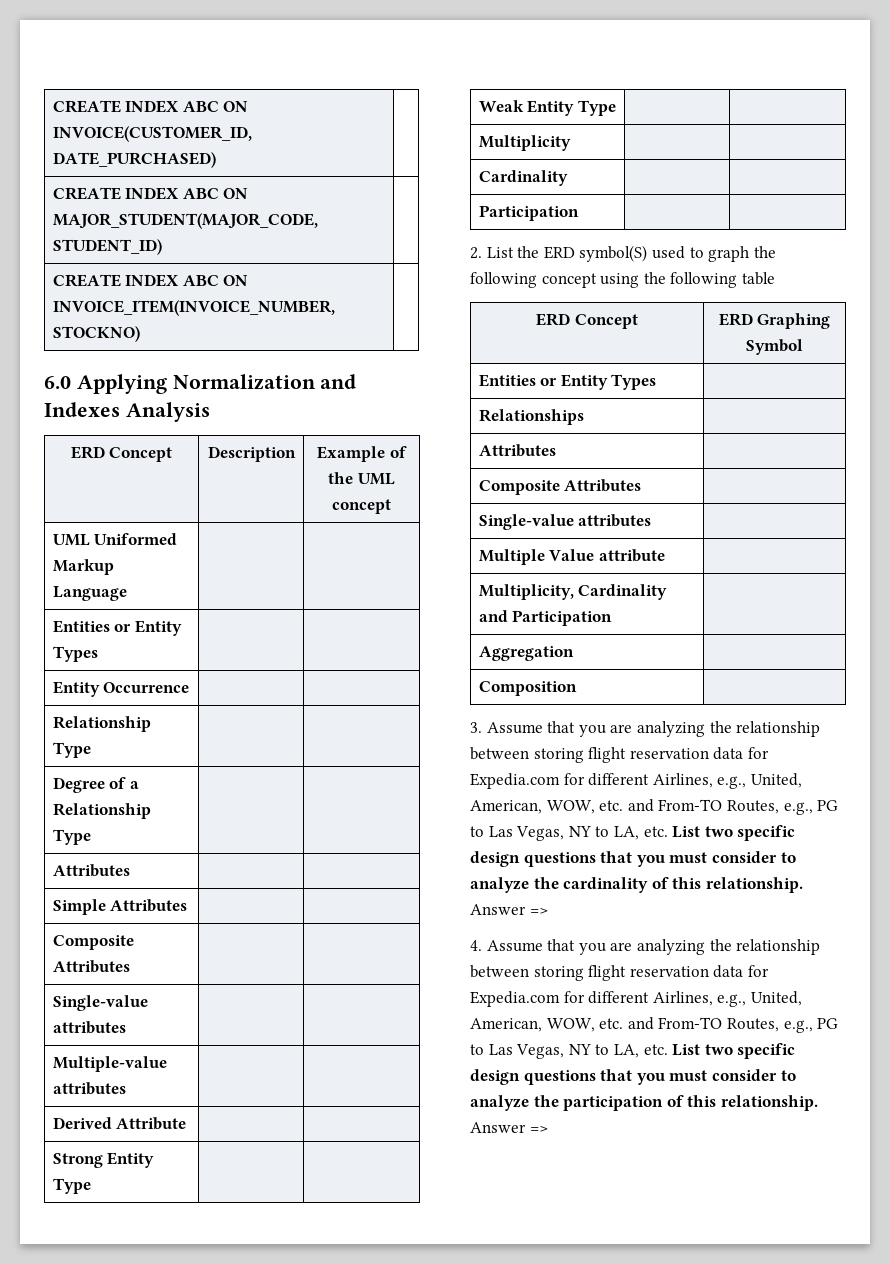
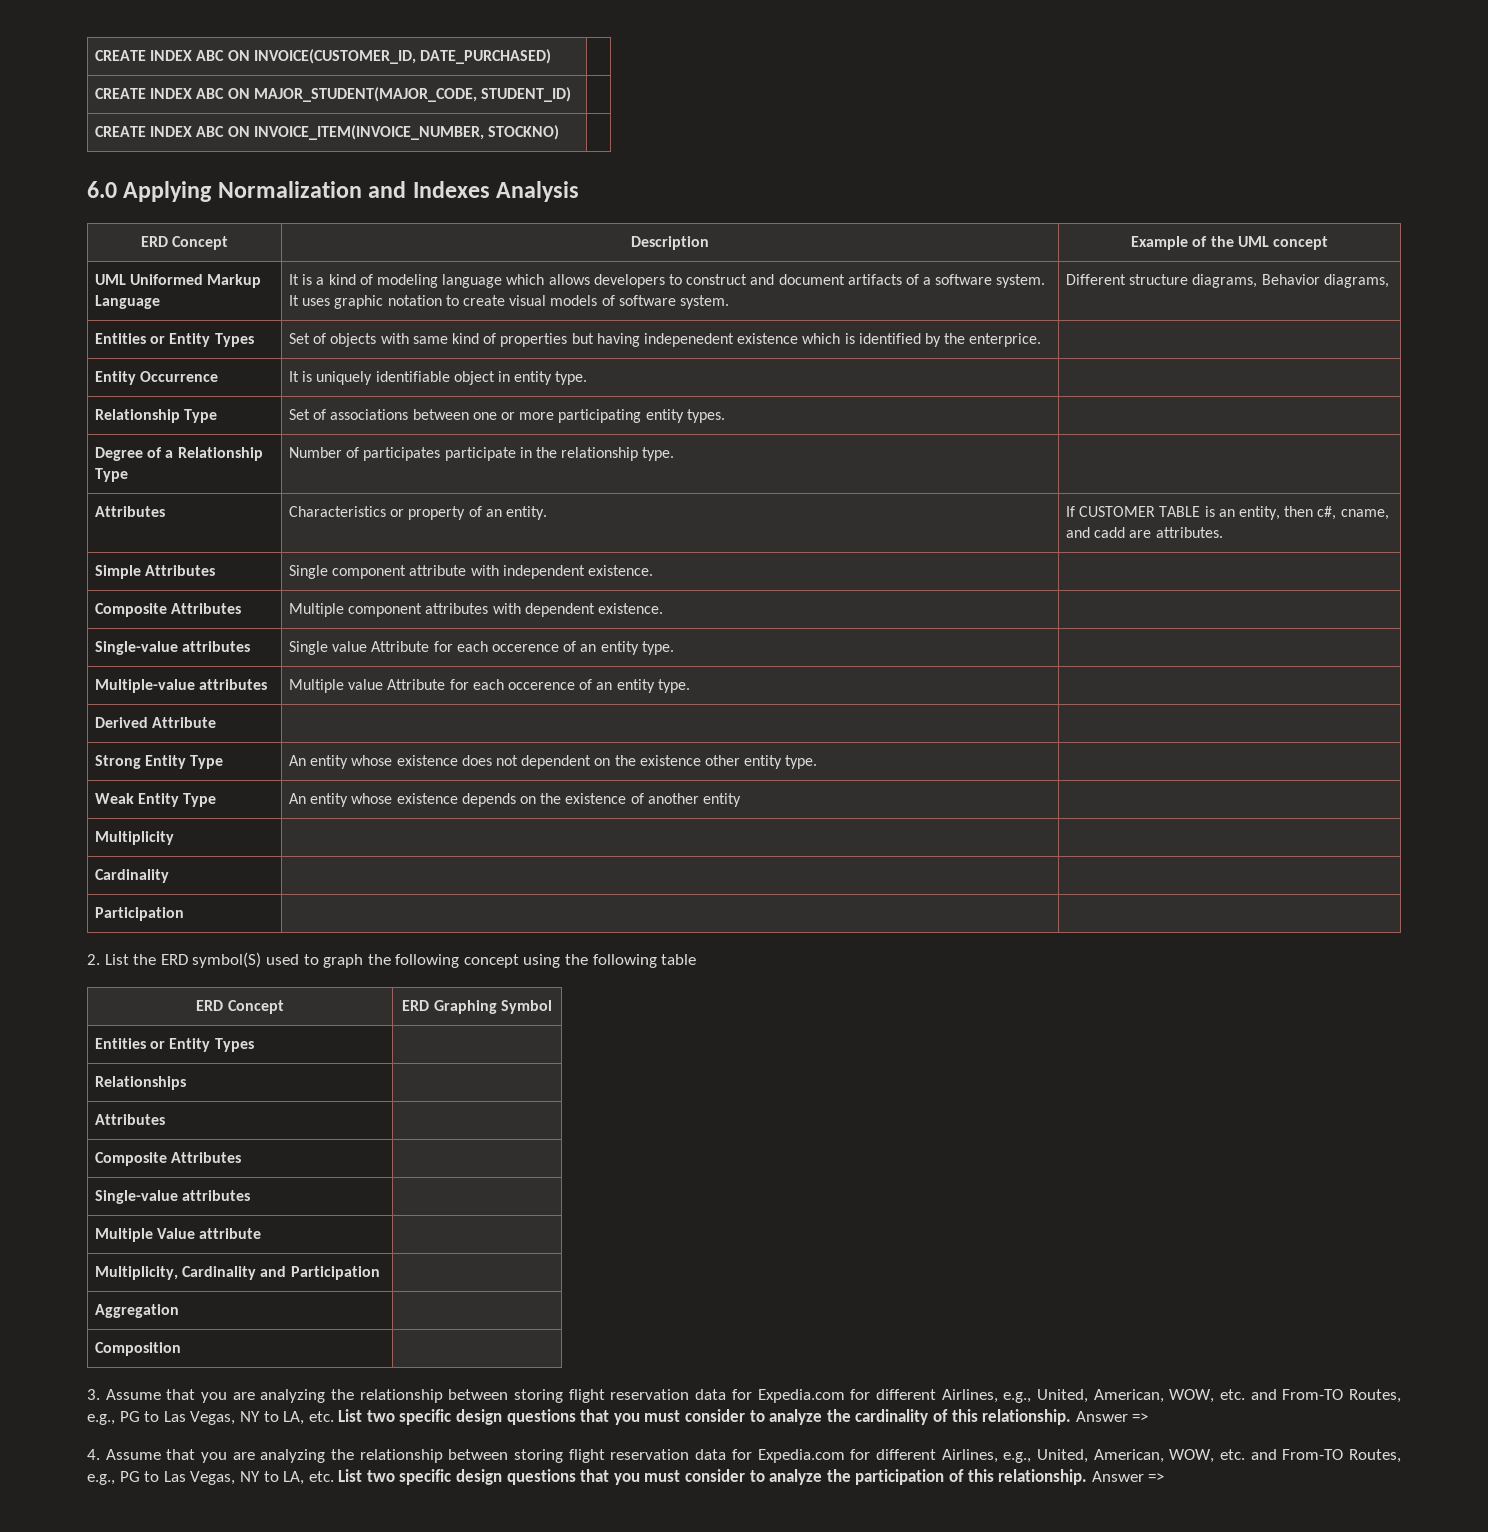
[52,620,182,636] [52,646,98,662] [52,681,190,697] [52,716,151,732] [52,742,91,758] | // Entities or Entity Types | | // Entity Occurrence | | // Relationship Type | -> [289,274,1046,288] [289,295,729,309] [1066,274,1389,288] [95,333,254,347] [289,333,1042,347] [95,371,219,385] [289,371,588,385] [95,409,218,423] [289,409,725,423] It is a kind of modeling language which allows developers to construct and document artifacts of a software system. It uses graphic notation to create visual models of software system. | Different structure diagrams, Behavior diagrams, // Entities or Entity Types | Set of objects with same kind of properties but having indepenedent existence which is identified by the enterprice. | // Entity Occurrence | It is uniquely identifiable object in entity type. | // Relationship Type | Set of associations between one or more participating entity types.
[52,864,130,877] [52,899,188,915] [52,935,134,950] [52,960,130,973] [52,995,148,1011] [52,1021,126,1034] [52,1056,167,1072] [52,1082,126,1095] | // Attributes | | // Simple Attributes | | // Composite Attributes | | // Single-value attributes | | // Multiple-value attributes | -> [289,447,675,461] [95,506,166,517] [289,506,548,520] [1066,506,1389,520] [1066,527,1223,538] [95,565,216,579] [289,565,654,579] [95,603,242,617] [289,603,664,617] [95,641,251,655] [289,641,674,655] [95,679,268,693] [289,679,690,693] Number of participates participate in the relationship type. | // Attributes | Characteristics or property of an entity. | If CUSTOMER TABLE is an entity, then c#, cname, and cadd are attributes. // Simple Attributes | Single component attribute with independent existence. | // Composite Attributes | Multiple component attributes with dependent existence. | // Single-value attributes | Single value Attribute for each occerence of an entity type. | // Multiple-value attributes | Multiple value Attribute for each occerence of an entity type.
[478,100,616,116] | // Weak Entity Type | -> [289,755,818,769] [95,793,217,807] [289,793,741,807] An entity whose existence does not dependent on the existence other entity type. | // Weak Entity Type | An entity whose existence depends on the existence of another entity

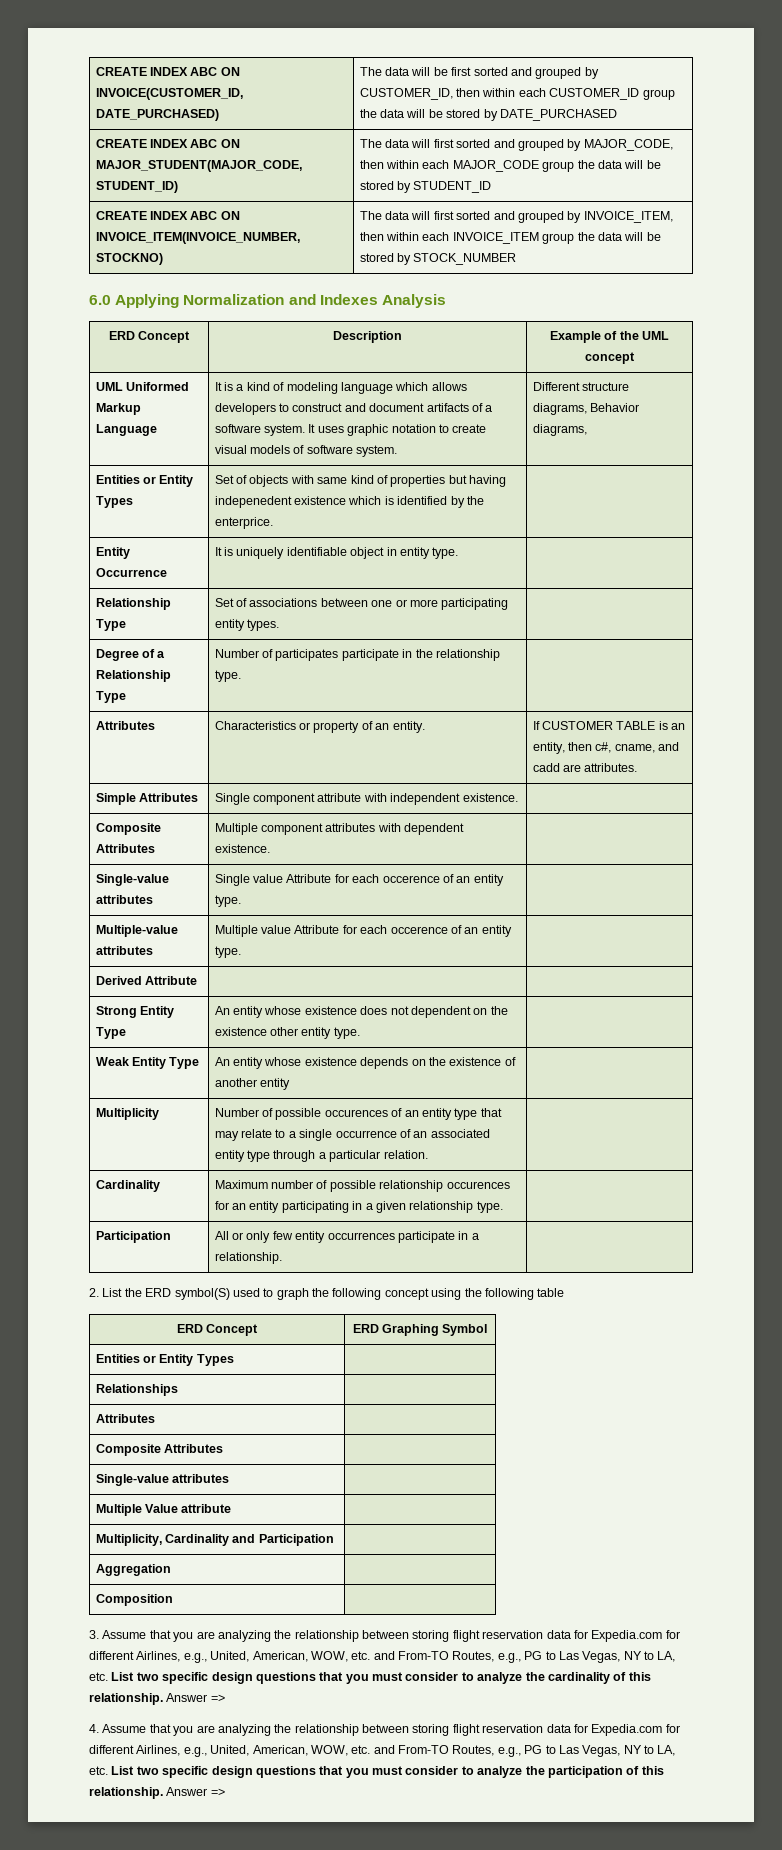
(552, 56) none -> [359,67,599,79] [359,88,675,100] [359,109,617,121] The data will be first sorted and grouped by CUSTOMER_ID, then within each CUSTOMER_ID group the data will be stored by DATE_PURCHASED
(572, 94) none -> [359,139,673,151] [359,160,661,172] [359,181,492,193] The data will first sorted and grouped by MAJOR_CODE, then within each MAJOR_CODE group the data will be stored by STUDENT_ID
(560, 132) none -> [359,211,673,223] [359,232,661,244] [359,253,517,265] The data will first sorted and grouped by INVOICE_ITEM, then within each INVOICE_ITEM group the data will be stored by STOCK_NUMBER
[95,869,170,883] [95,907,185,921] | // Cardinality | | // Participation | -> [214,1108,502,1120] [214,1129,490,1141] [214,1150,428,1162] [95,1180,160,1192] [214,1180,510,1192] [214,1201,503,1213] [95,1231,171,1243] [214,1231,479,1243] [214,1252,282,1264] Number of possible occurences of an entity type that may relate to a single occurrence of an associated entity type through a particular relation. | // Cardinality | Maximum number of possible relationship occurences for an entity participating in a given relationship type. | // Participation | All or only few entity occurrences participate in a relationship.

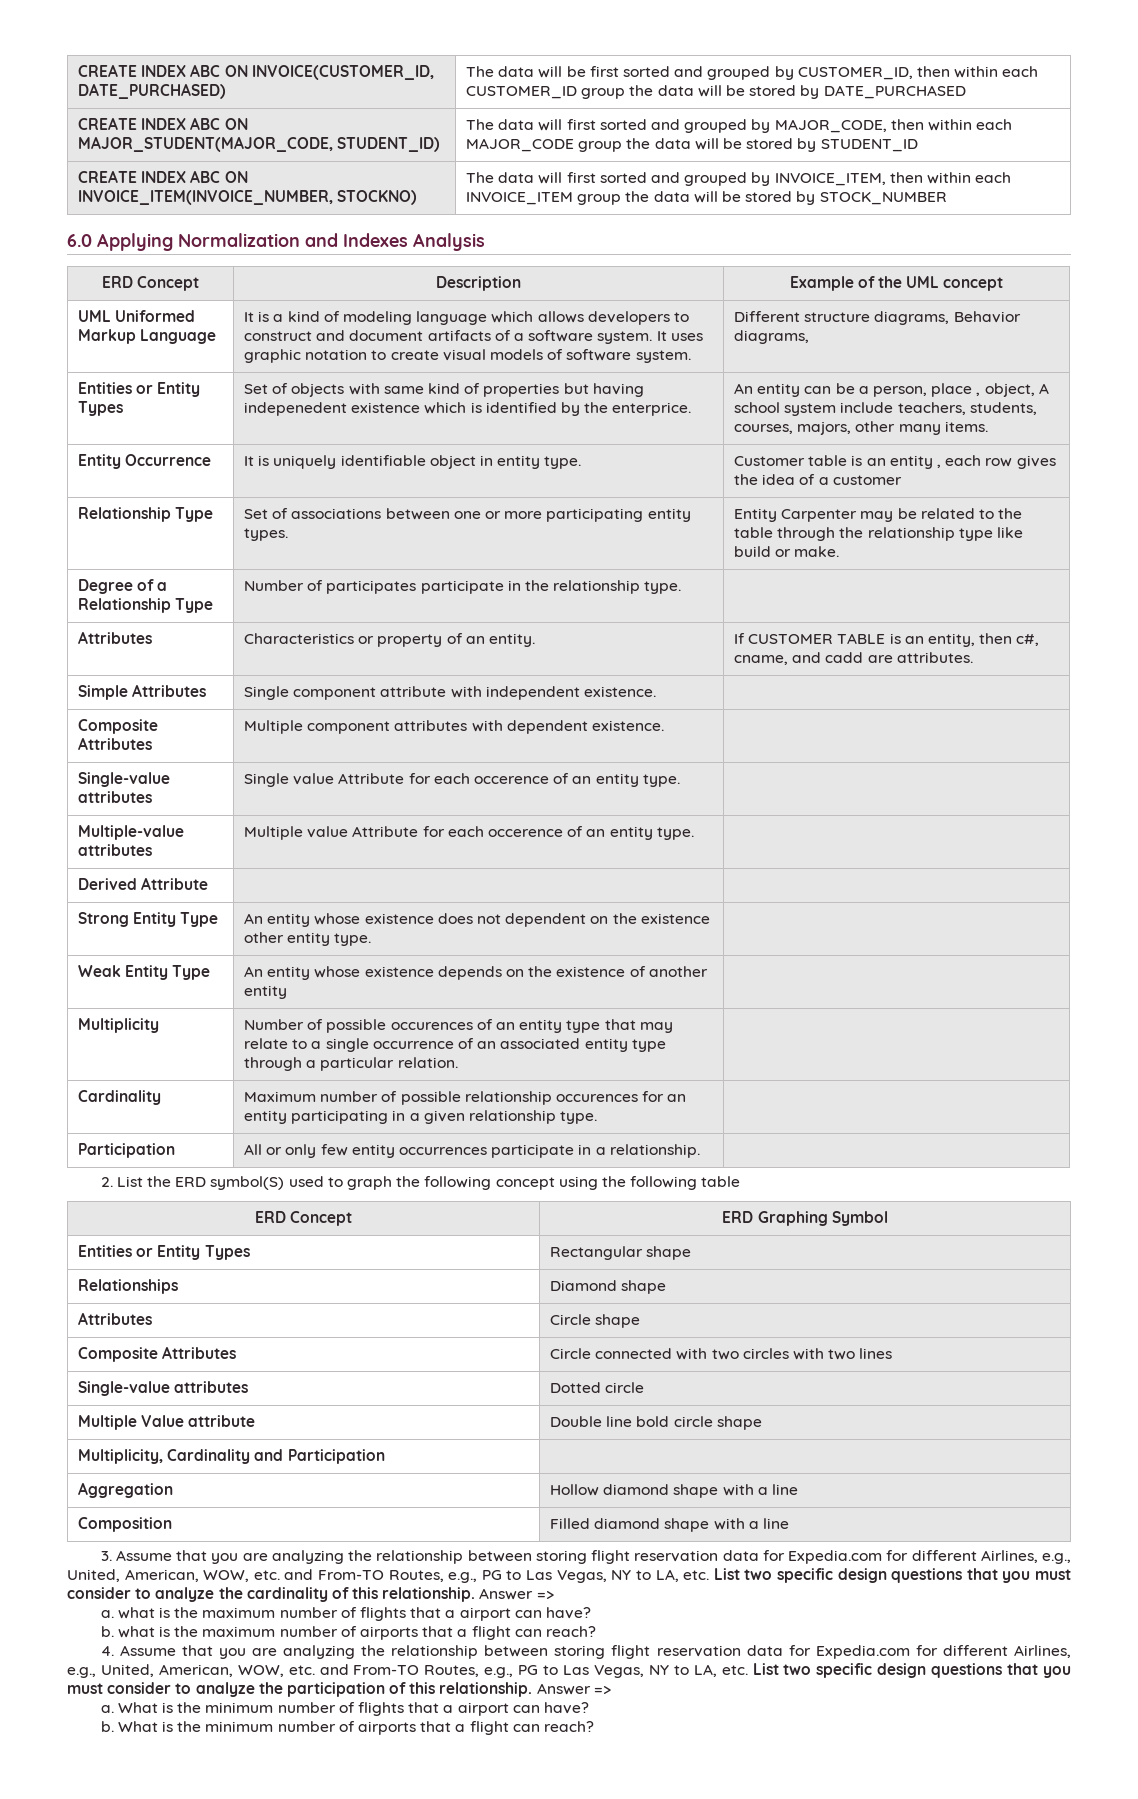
(273, 523) none -> [734,383,1049,397] [734,402,1037,416] [734,421,988,435] An entity can be a person, place , object, A school system include teachers, students, courses, majors, other many items.
(459, 553) none -> [734,455,1056,469] [734,474,902,485] Customer table is an entity , each row gives the idea of a customer
(280, 625) none -> [734,508,1023,522] [734,527,1023,541] [734,546,840,557] Entity Carpenter may be related to the table through the relationship type like build or make.
(234, 1360) none -> [550,1246,692,1260] Rectangular shape
[95,1414,155,1423] [95,1444,224,1456] [95,1474,230,1486] // Attributes | // Composite Attributes | // Single-value attributes | -> [550,1280,667,1294] [78,1312,153,1325] [550,1314,641,1328] [78,1346,237,1362] [550,1348,893,1360] [78,1381,249,1396] [550,1382,645,1393] Diamond shape // Attributes | Circle shape // Composite Attributes | Circle connected with two circles with two lines // Single-value attributes | Dotted circle
(232, 1508) none -> [550,1416,762,1430] Double line bold circle shape
[95,1594,173,1606] // Composition | -> [550,1484,798,1498] [78,1517,173,1532] [550,1518,789,1532] Hollow diamond shape with a line // Composition | Filled diamond shape with a line
(225, 1698) none -> [100,1607,591,1621] [100,1626,596,1640] // a. what is the maximum number of flights that a airport can have? // b. what is the maximum number of airports that a flight can reach?
(225, 1792) none -> [100,1702,589,1716] [100,1721,594,1735] // a. What is the minimum number of flights that a airport can have? // b. What is the minimum number of airports that a flight can reach?

